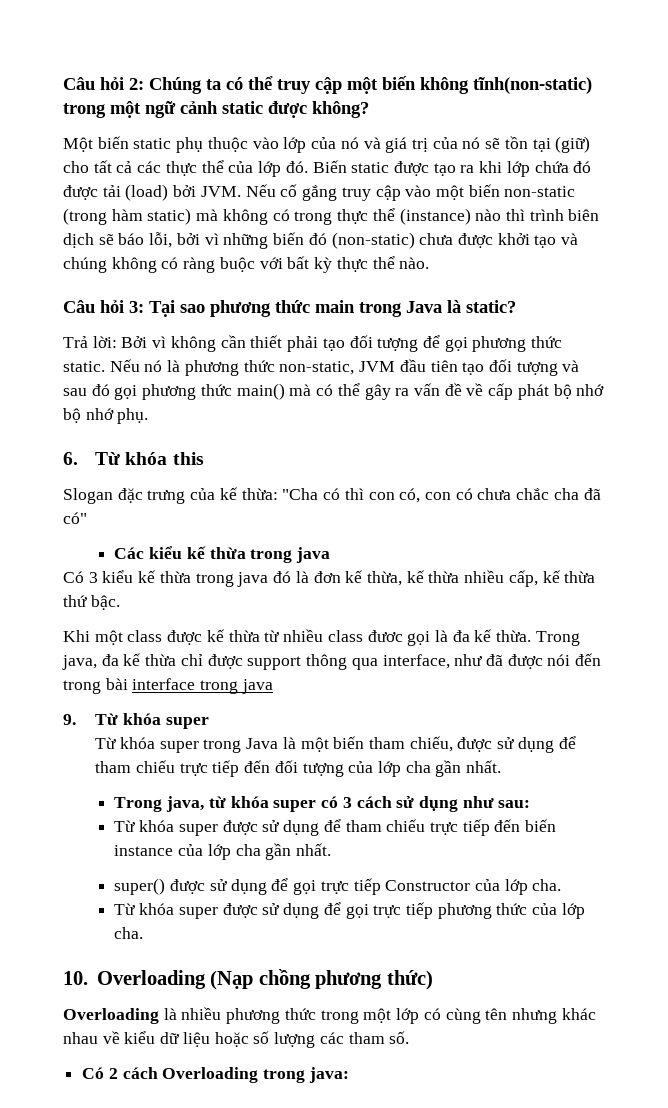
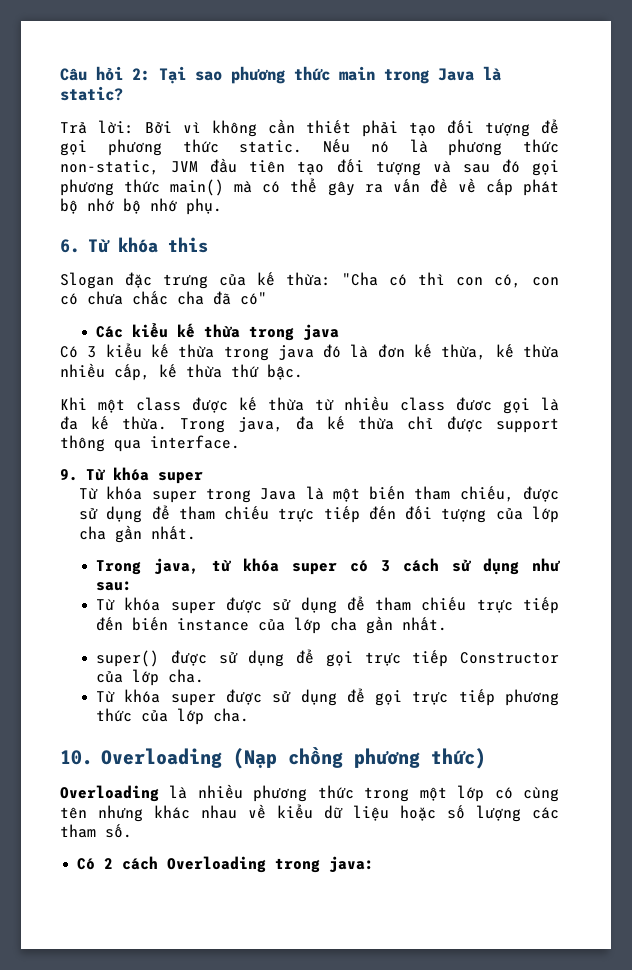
[149,76,592,94] [63,101,369,118] [63,136,591,153] [63,160,592,177] [63,184,576,201] [63,208,600,225] [63,232,579,249] [63,256,430,273] [63,300,144,313] Chúng ta có thể truy cập một biến không tĩnh(non-static) trong một ngữ cảnh static được không? // Một biến static phụ thuộc vào lớp của nó và giá trị của nó sẽ tồn tại (giữ) cho tất cả các thực thể của lớp đó. Biến static được tạo ra khi lớp chứa đó được tải (load) bởi JVM. Nếu cố gắng truy cập vào một biến non-static (trong hàm static) mà không có trong thực thể (instance) nào thì trình biên dịch sẽ báo lỗi, bởi vì những biến đó (non-static) chưa được khởi tạo và chúng không có ràng buộc với bất kỳ thực thể nào. // Câu hỏi 3: -> (150, 74) none
[382,653,602,669] [63,678,273,694] interface, như đã được nói đến trong bài interface trong java -> [150,435,240,449] interface.

